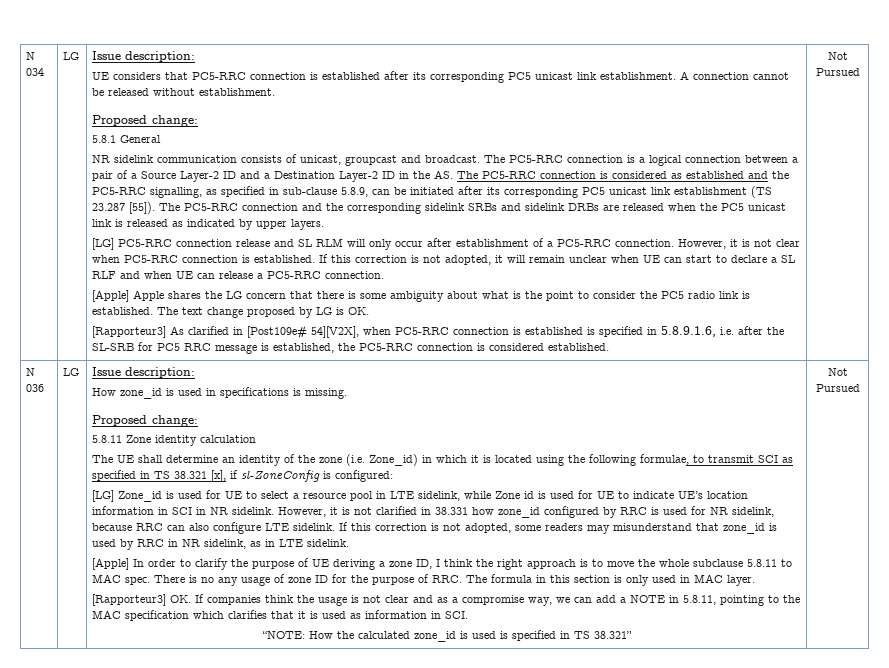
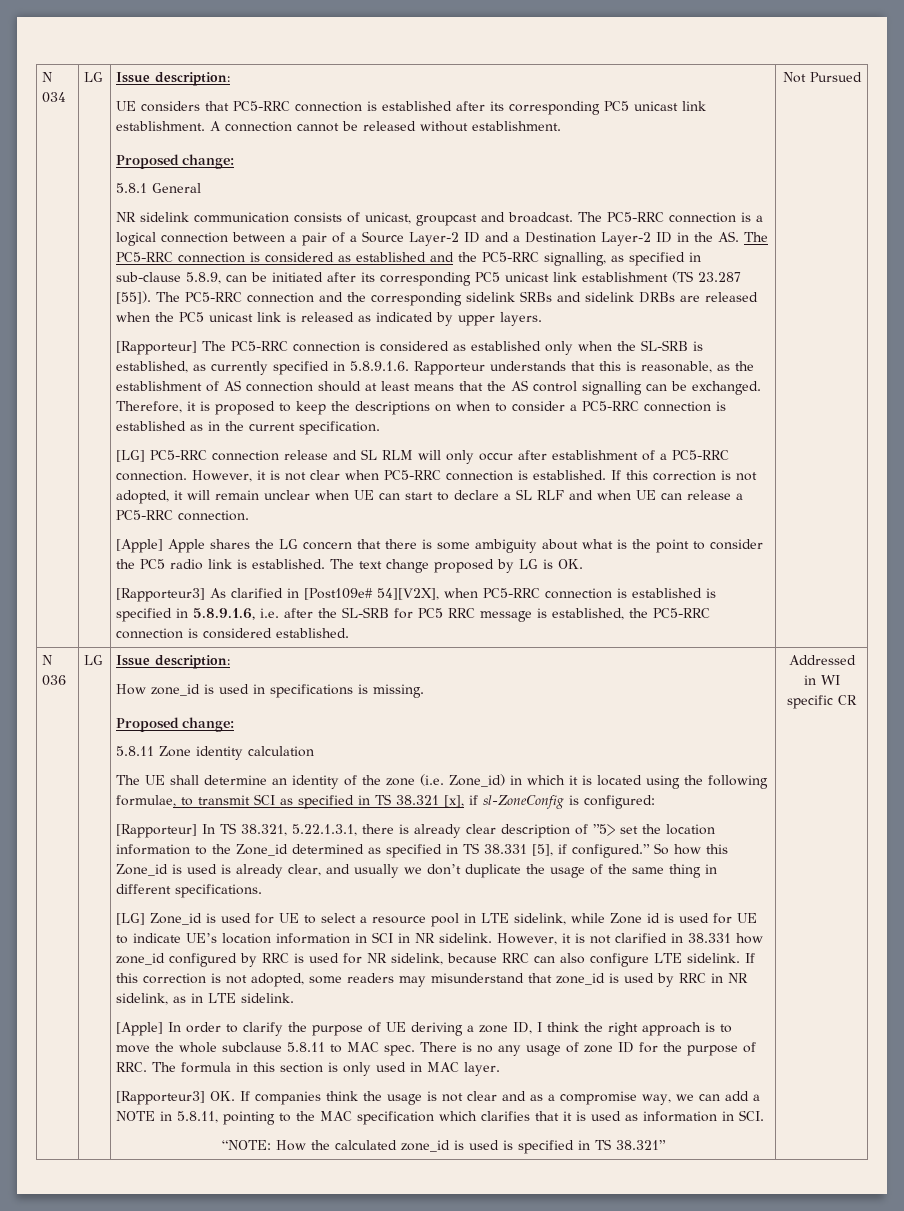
(325, 224) none -> [115,340,703,355] [115,361,754,375] [115,380,761,395] [115,401,726,415] [115,421,380,435] // [Rapporteur] The PC5-RRC connection is considered as established only when the SL-SRB is established, as currently specified in 5.8.9.1.6. Rapporteur understands that this is reasonable, as the establishment of AS connection should at least means that the AS control signalling can be exchanged. Therefore, it is proposed to keep the descriptions on when to consider a PC5-RRC connection is established as in the current specification.
(394, 476) none -> [115,823,715,838] [115,843,728,858] [115,864,717,878] [115,884,262,898] // [Rapporteur] In TS 38.321, 5.22.1.3.1, there is already clear description of ”5> set the location information to the Zone_id determined as specified in TS 38.331 [5], if configured.” So how this Zone_id is used is already clear, and usually we don’t duplicate the usage of the same thing in different specifications.
[827,368,848,376] [815,384,860,392] Not Pursued -> [788,655,856,665] [803,675,840,685] [787,695,857,709] Addressed in WI specific CR

